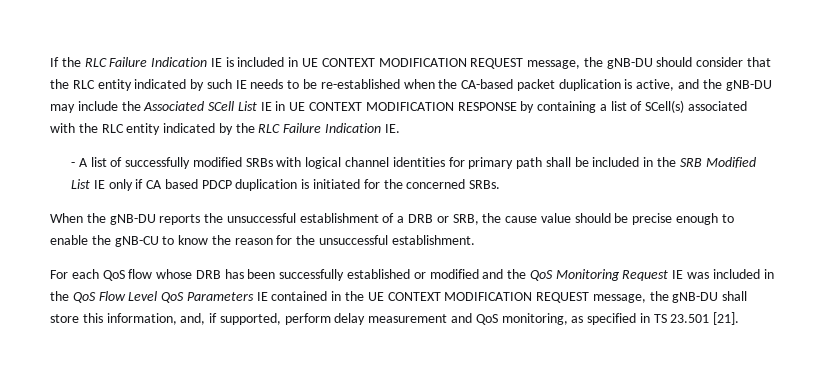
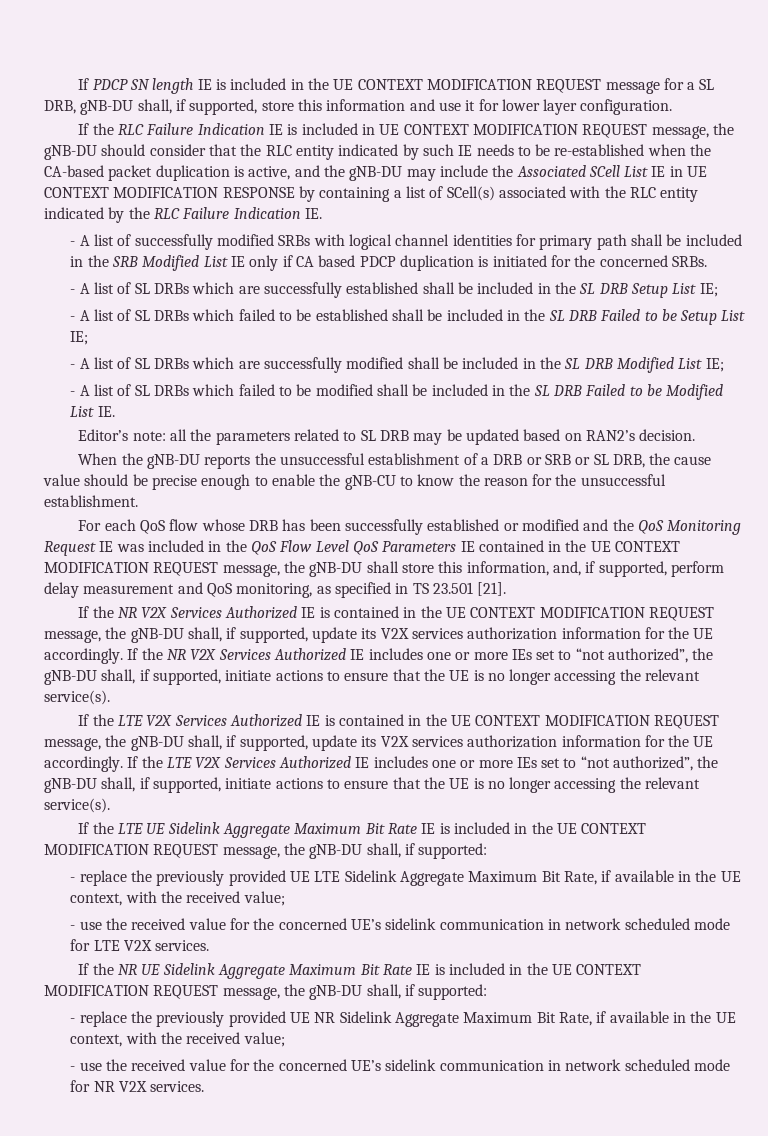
[50,57,59,67] If -> [78,78,715,94] [44,99,673,115] [78,123,90,135] If PDCP SN length IE is included in the UE CONTEXT MODIFICATION REQUEST message for a SL DRB, gNB-DU shall, if supported, store this information and use it for lower layer configuration. // If
(501, 184) none -> [70,282,718,298] [70,309,746,325] [70,331,89,345] [70,357,724,373] [70,384,724,400] [70,406,115,417] [78,429,696,445] // - A list of SL DRBs which are successfully established shall be included in the SL DRB Setup List IE; // - A list of SL DRBs which failed to be established shall be included in the SL DRB Failed to be Setup List IE; // - A list of SL DRBs which are successfully modified shall be included in the SL DRB Modified List IE; // - A list of SL DRBs which failed to be modified shall be included in the SL DRB Failed to be Modified List IE. // Editor’s note: all the parameters related to SL DRB may be updated based on RAN2’s decision.
[452,214,479,225] SRB, -> [544,454,645,468] SRB or SL DRB,
(740, 318) none -> [78,606,714,621] [44,627,714,643] [44,648,714,664] [44,669,701,685] [44,690,110,705] [78,714,719,729] [44,735,714,751] [44,756,719,772] [44,777,701,793] [44,798,110,813] [78,822,647,838] [44,843,488,859] [70,870,741,886] [70,891,285,906] [70,918,730,930] [70,939,210,951] [78,963,642,979] [44,984,488,1000] [70,1011,736,1027] [70,1032,285,1047] [70,1059,730,1071] [70,1080,205,1092] // If the NR V2X Services Authorized IE is contained in the UE CONTEXT MODIFICATION REQUEST message, the gNB-DU shall, if supported, update its V2X services authorization information for the UE accordingly. If the NR V2X Services Authorized IE includes one or more IEs set to “not authorized”, the gNB-DU shall, if supported, initiate actions to ensure that the UE is no longer accessing the relevant service(s). // If the LTE V2X Services Authorized IE is contained in the UE CONTEXT MODIFICATION REQUEST message, the gNB-DU shall, if supported, update its V2X services authorization information for the UE accordingly. If the LTE V2X Services Authorized IE includes one or more IEs set to “not authorized”, the gNB-DU shall, if supported, initiate actions to ensure that the UE is no longer accessing the relevant service(s). // If the LTE UE Sidelink Aggregate Maximum Bit Rate IE is included in the UE CONTEXT MODIFICATION REQUEST message, the gNB-DU shall, if supported: // - replace the previously provided UE LTE Sidelink Aggregate Maximum Bit Rate, if available in the UE context, with the received value; // - use the received value for the concerned UE’s sidelink communication in network scheduled mode for LTE V2X services. // If the NR UE Sidelink Aggregate Maximum Bit Rate IE is included in the UE CONTEXT MODIFICATION REQUEST message, the gNB-DU shall, if supported: // - replace the previously provided UE NR Sidelink Aggregate Maximum Bit Rate, if available in the UE context, with the received value; // - use the received value for the concerned UE’s sidelink communication in network scheduled mode for NR V2X services.

